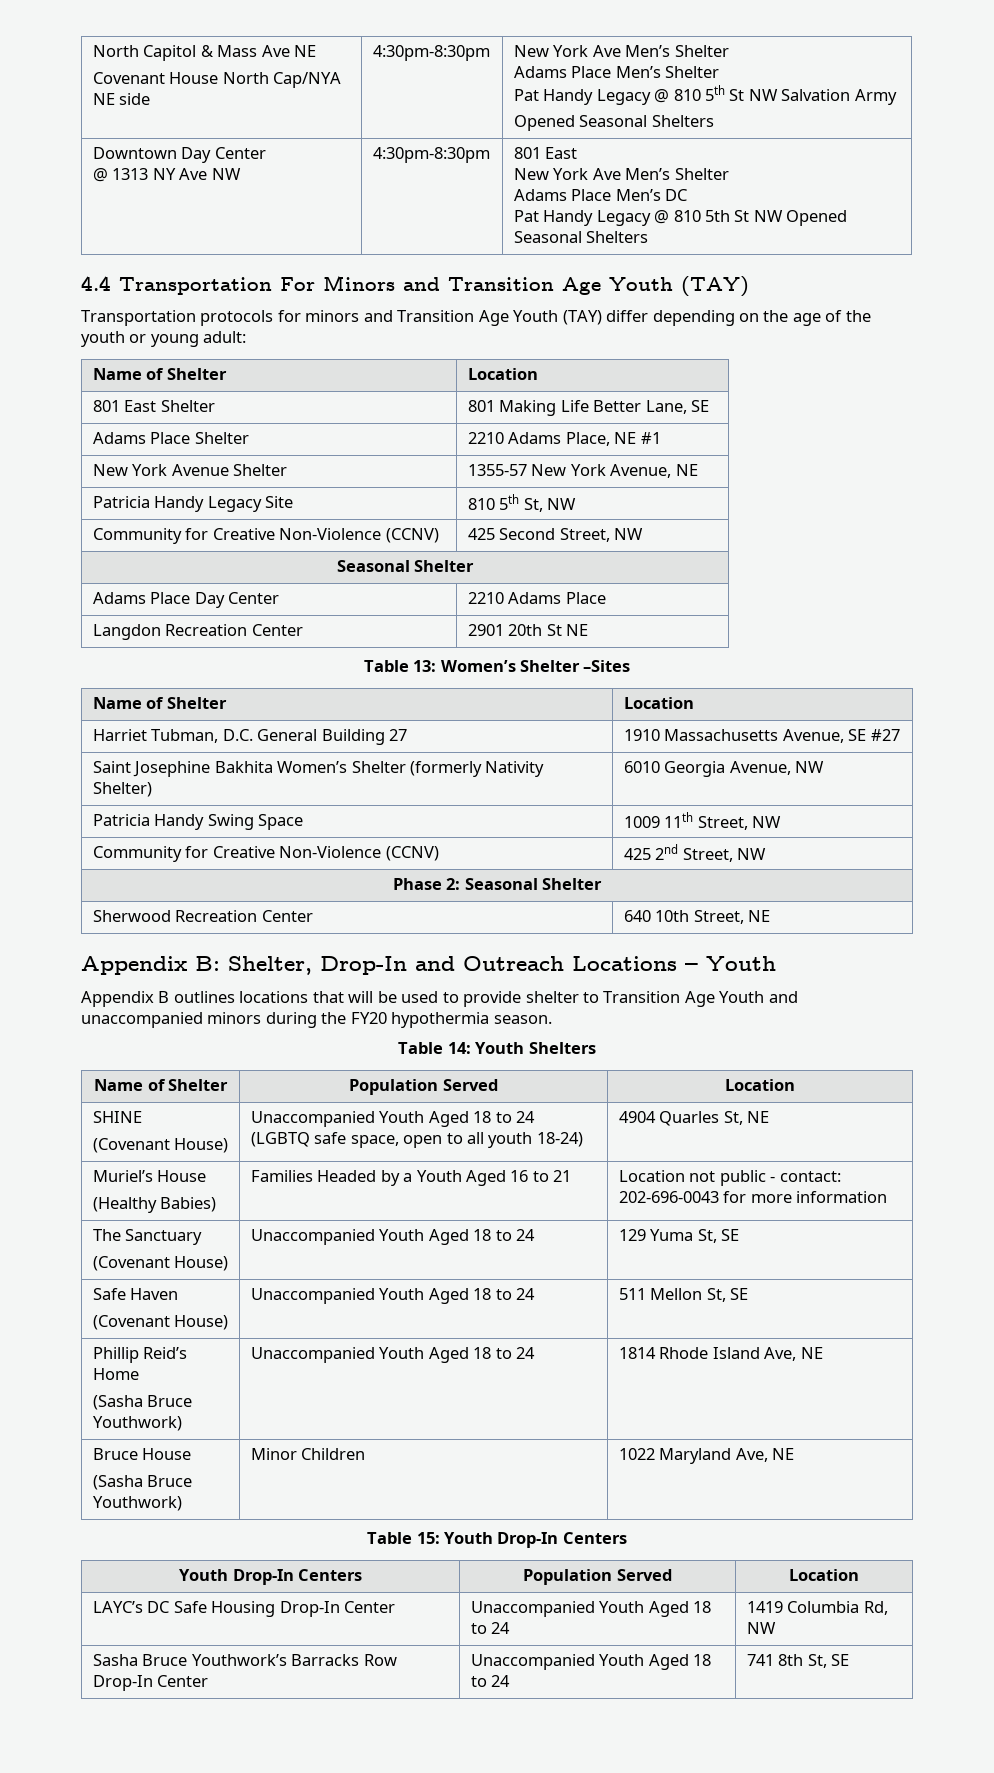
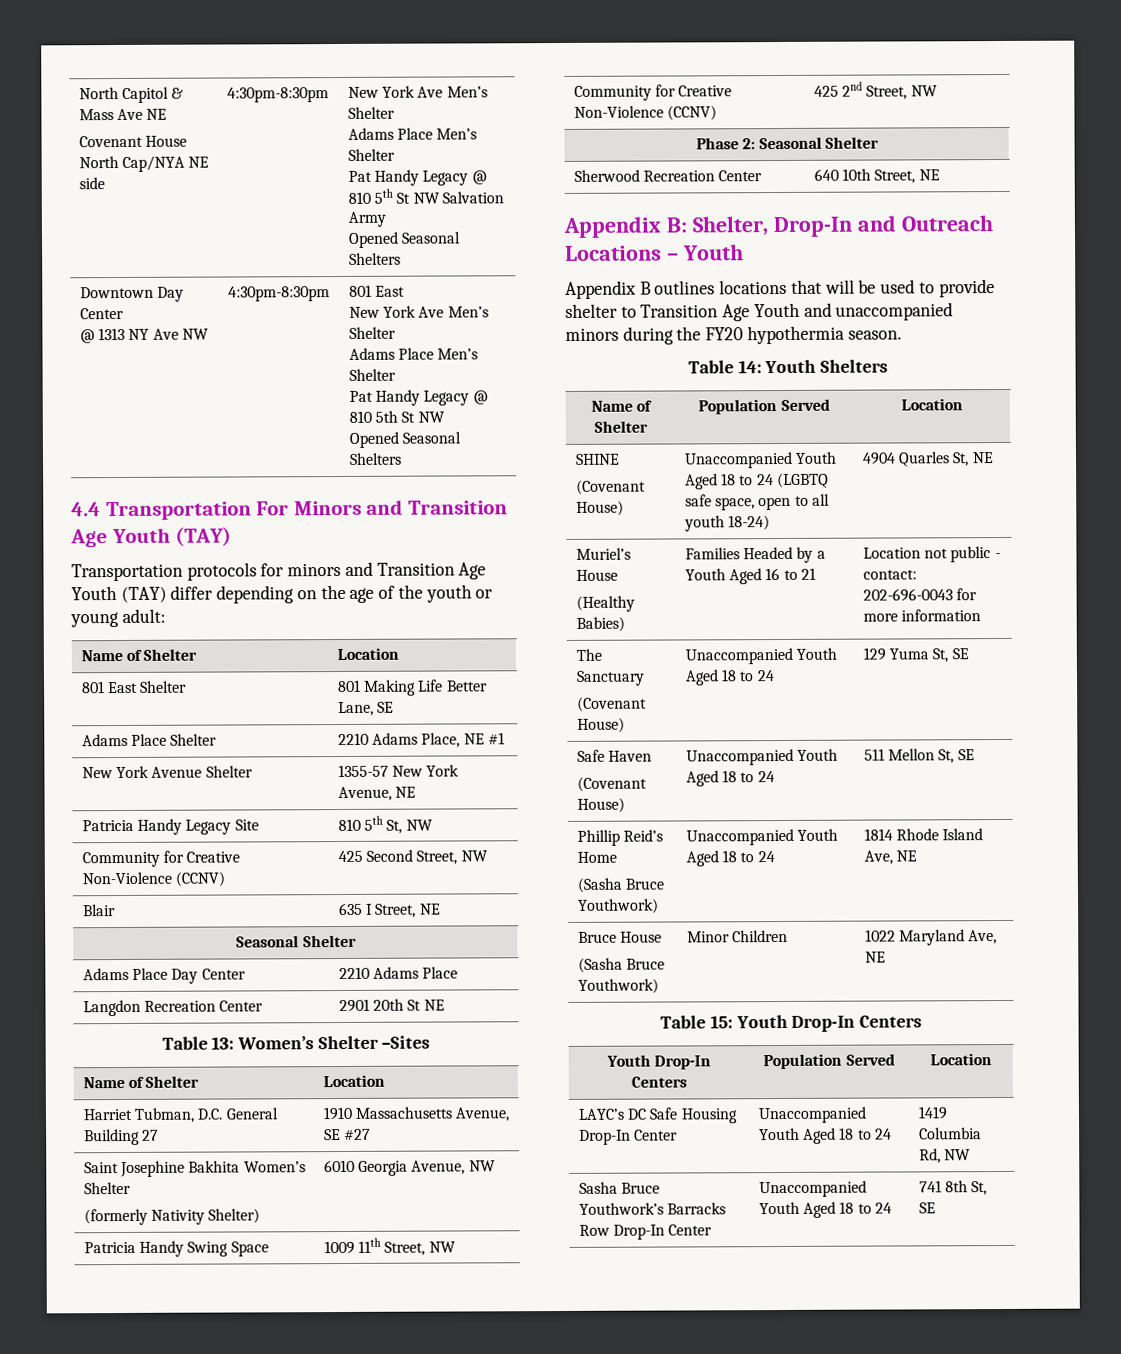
[665,189,688,201] [513,210,783,226] DC // Pat Handy Legacy @ 810 5th St NW -> [348,368,396,381] [348,389,488,406] [348,410,445,423] Shelter // Pat Handy Legacy @ 810 5th St NW //
(644, 534) none -> [82,904,116,917] [338,902,441,918] // Blair | 635 I Street, NE
(406, 767) none -> (131, 1188) //

